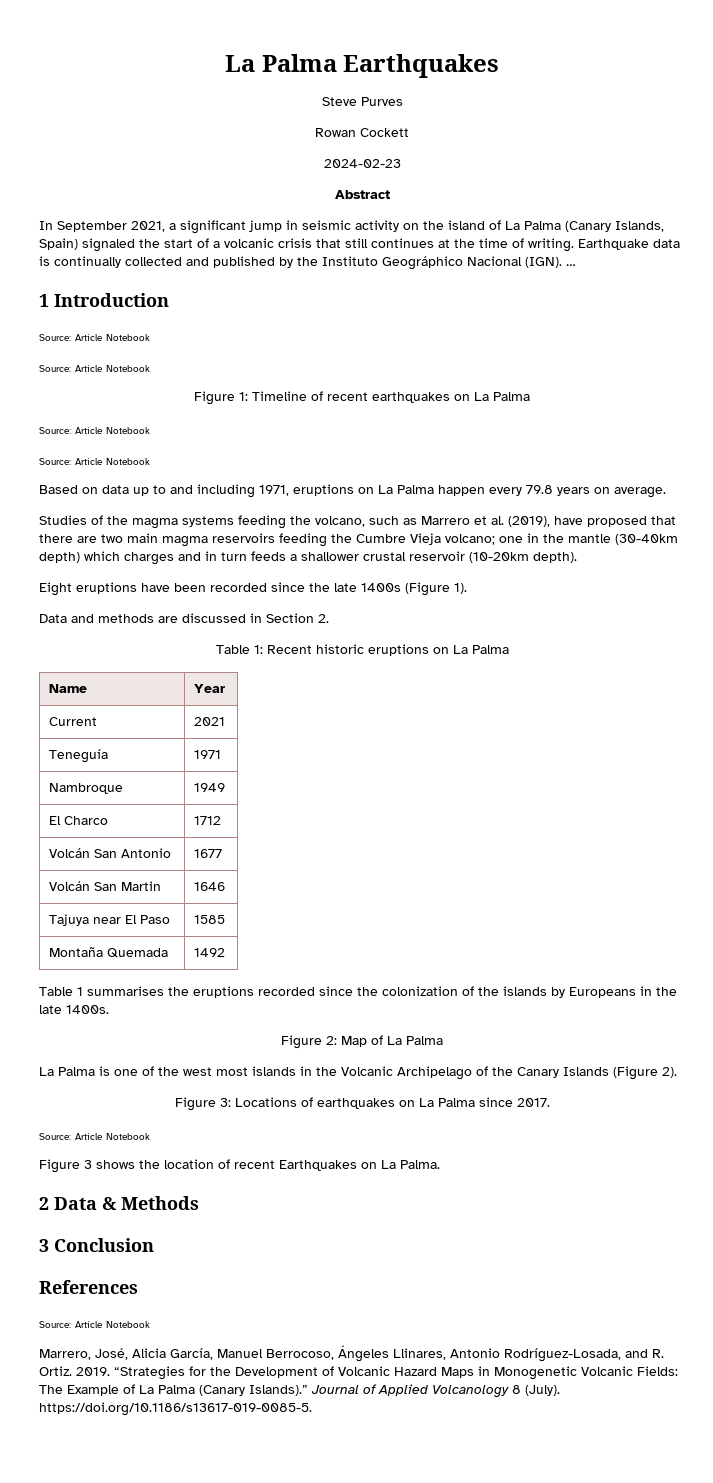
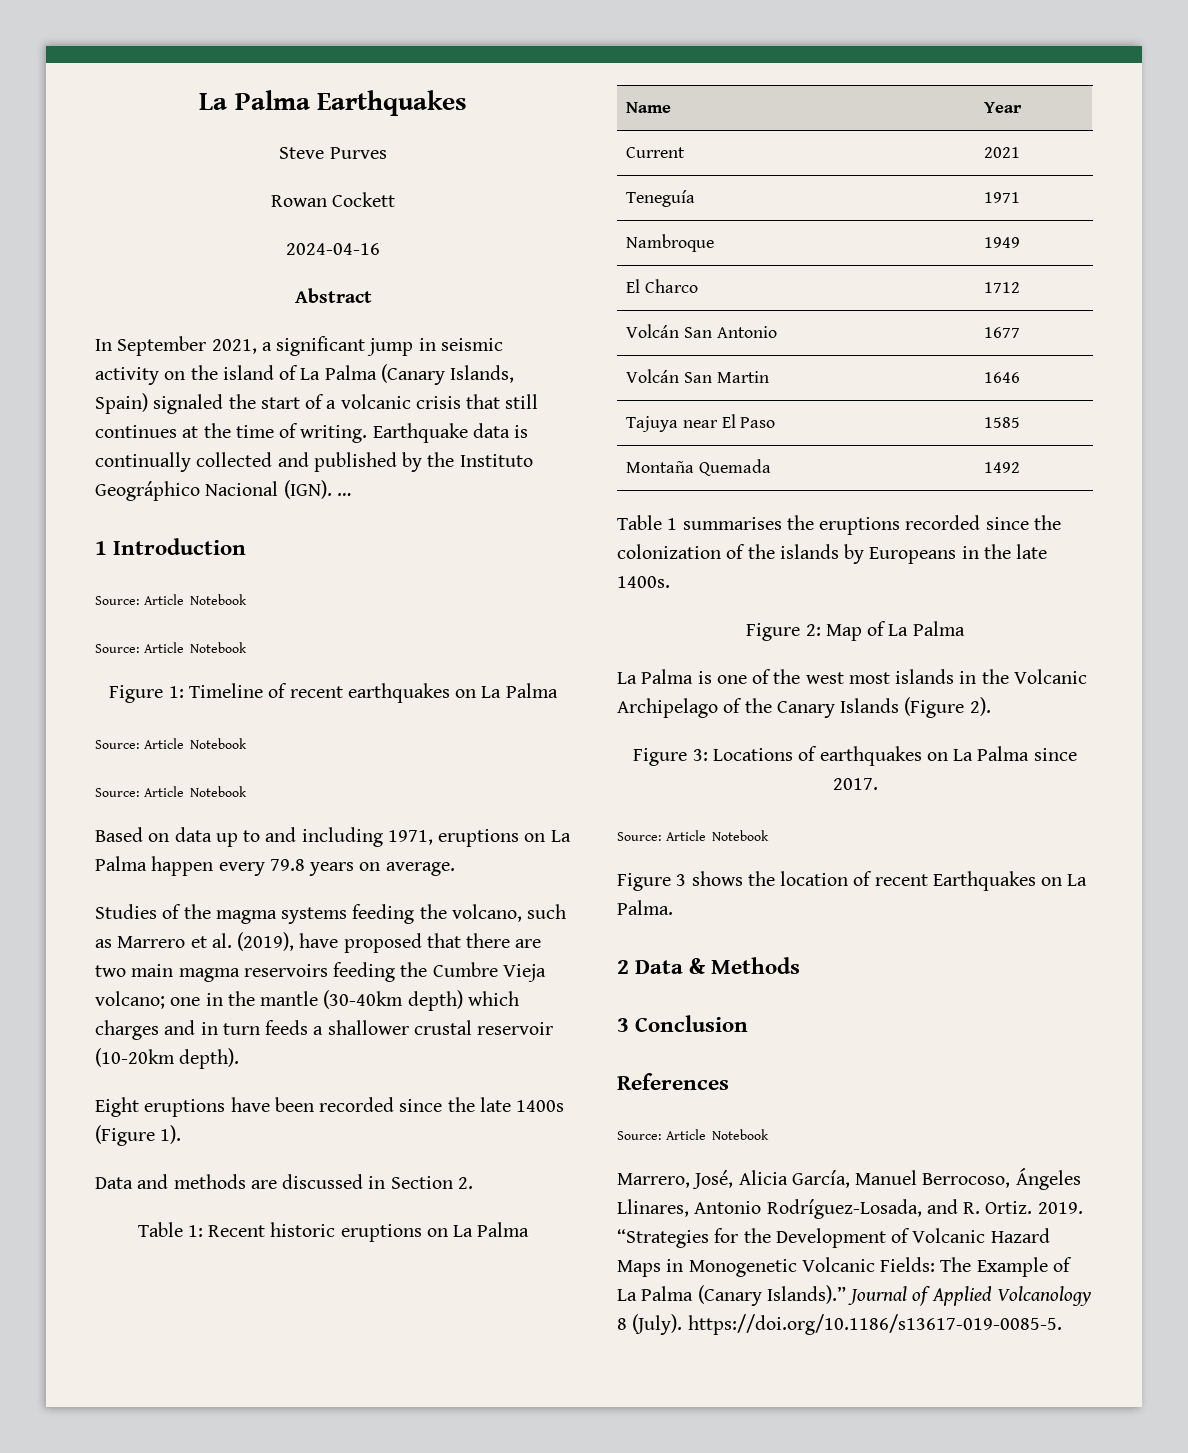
[323,159,401,168] 2024-02-23 -> [286,243,380,255] 2024-04-16

